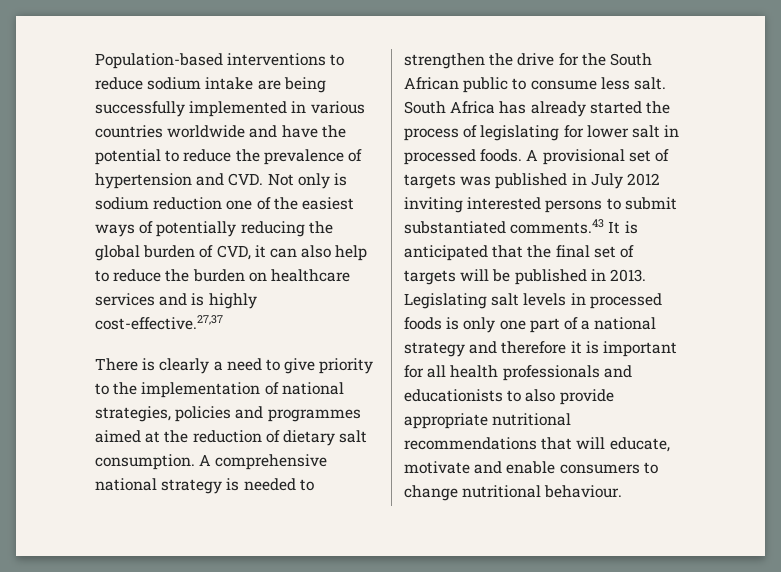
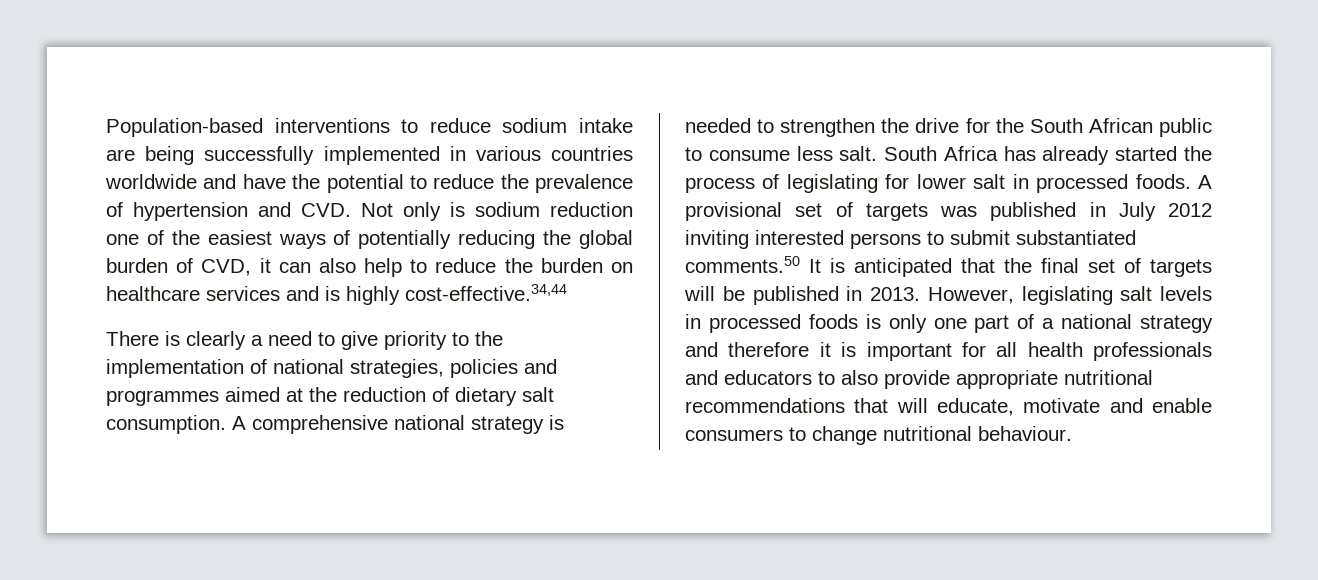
[95,315,223,330] cost-effective.27,37 -> [405,284,567,301] cost-effective.34,44
[510,219,605,234] comments.43 -> [685,256,800,273] comments.50
[404,293,487,309] Legislating -> [927,286,1113,305] However, legislating
[404,389,503,402] educationists -> [724,370,812,385] educators

